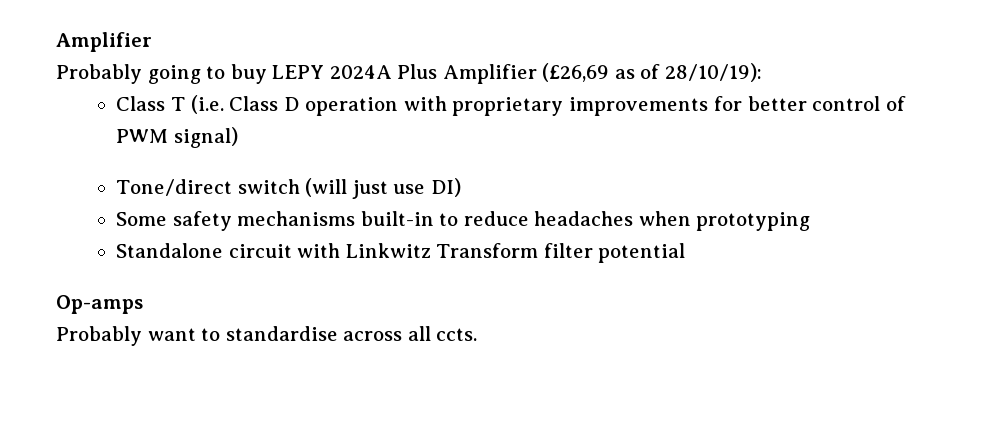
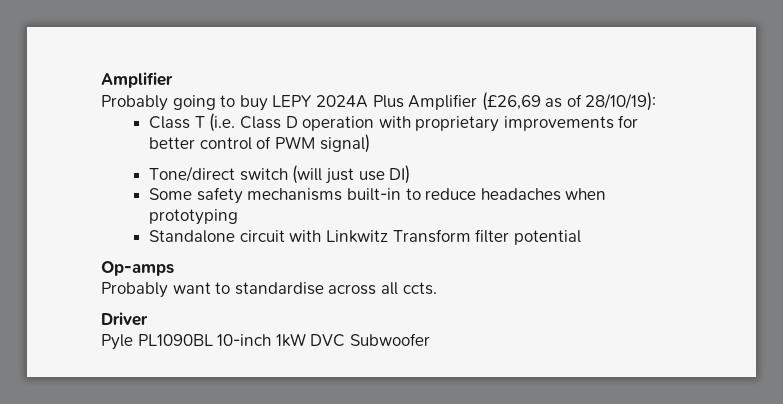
(478, 334) none -> [101,312,148,326] [101,333,430,350] // Driver // Pyle PL1090BL 10-inch 1kW DVC Subwoofer

